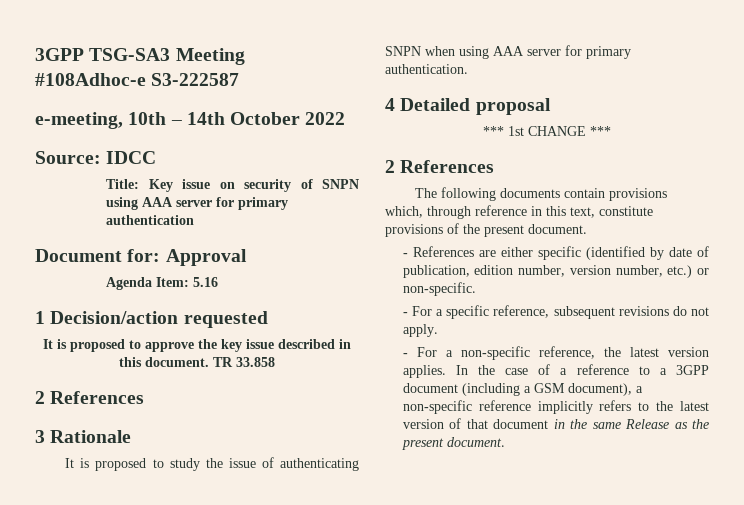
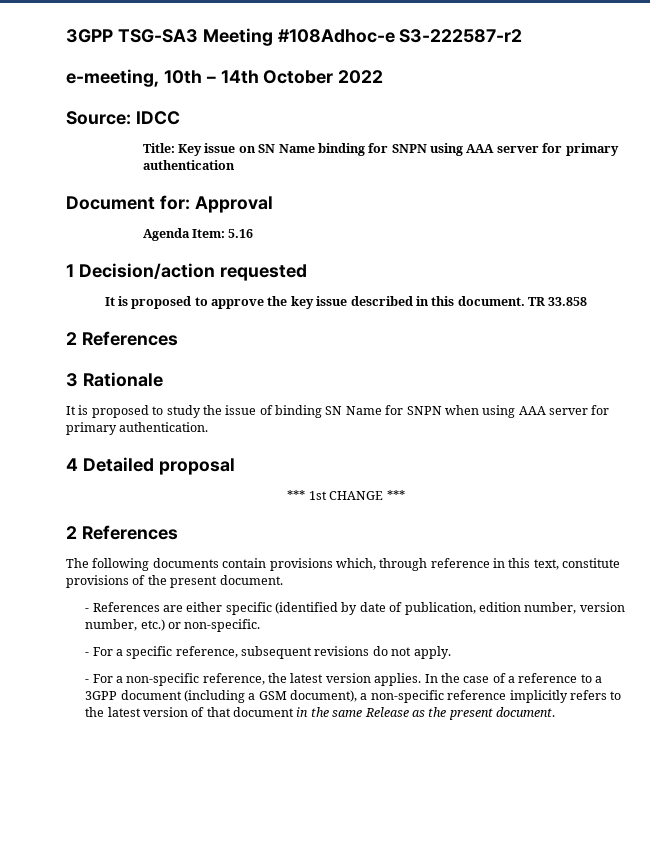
[151,73,240,86] S3-222587 -> [399,29,523,43] S3-222587-r2
[244,179,313,192] security of -> [258,143,389,156] SN Name binding for
[280,458,359,471] authenticating -> [275,405,404,418] binding SN Name for

